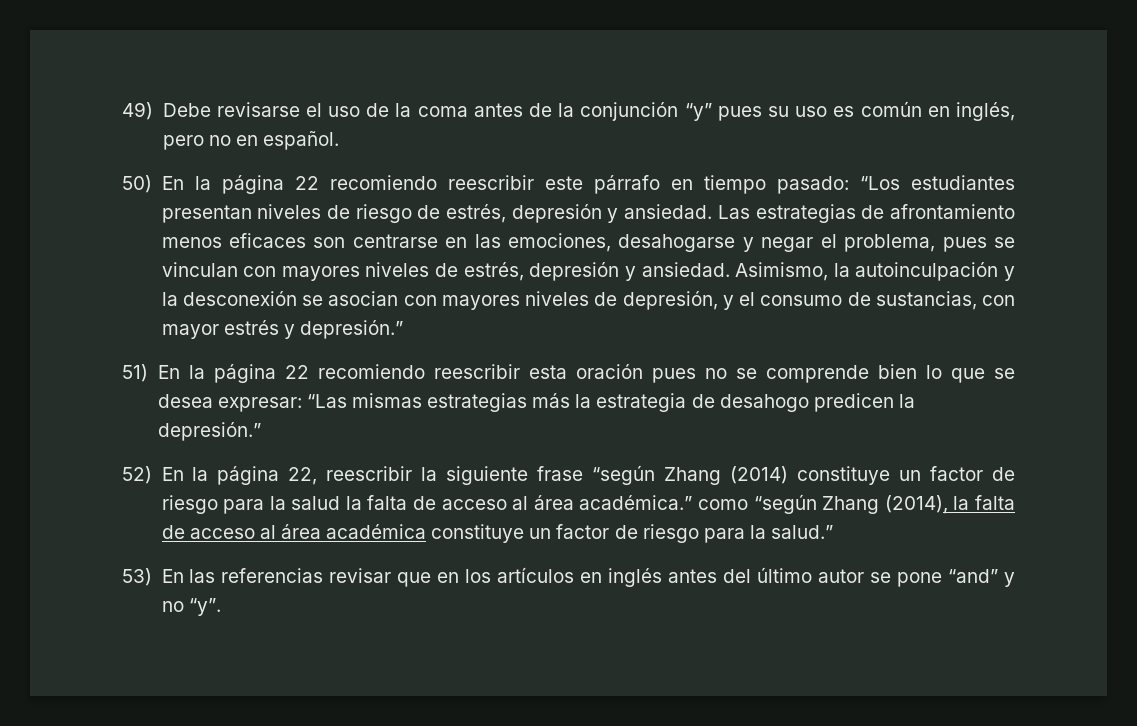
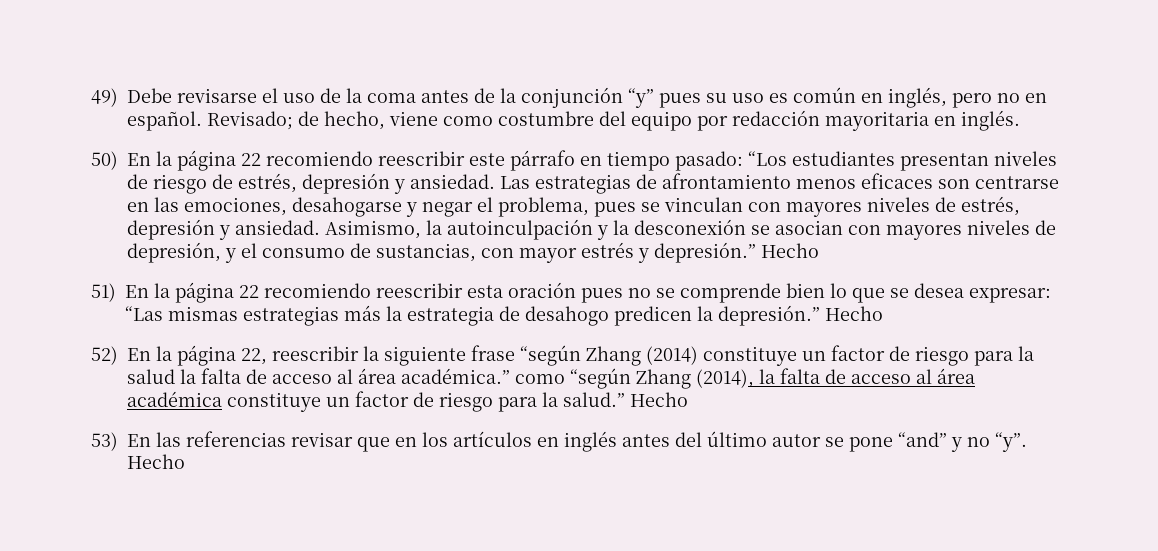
(339, 140) none -> [207,110,1020,131] Revisado; de hecho, viene como costumbre del equipo por redacción mayoritaria en inglés.
(403, 329) none -> [761,243,819,258] Hecho
(261, 431) none -> [825,306,883,321] Hecho
(834, 532) none -> [630,392,688,407] Hecho
(221, 607) none -> [127,454,185,469] Hecho

